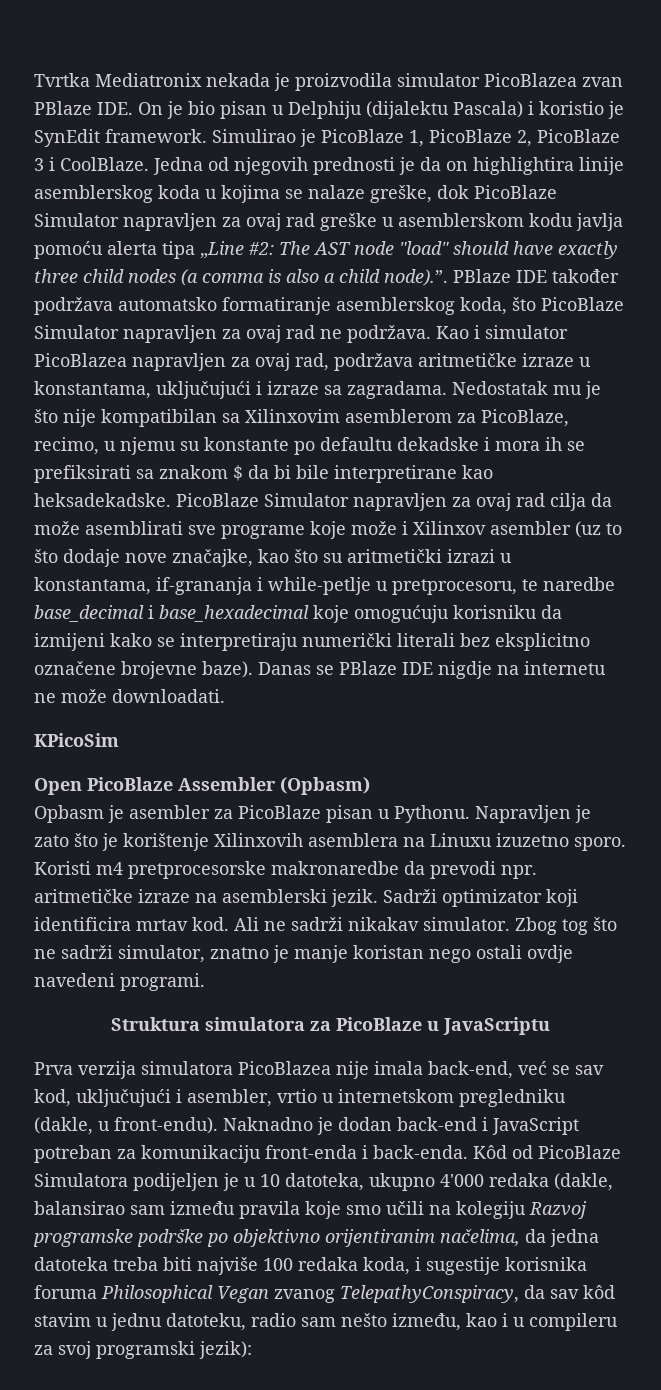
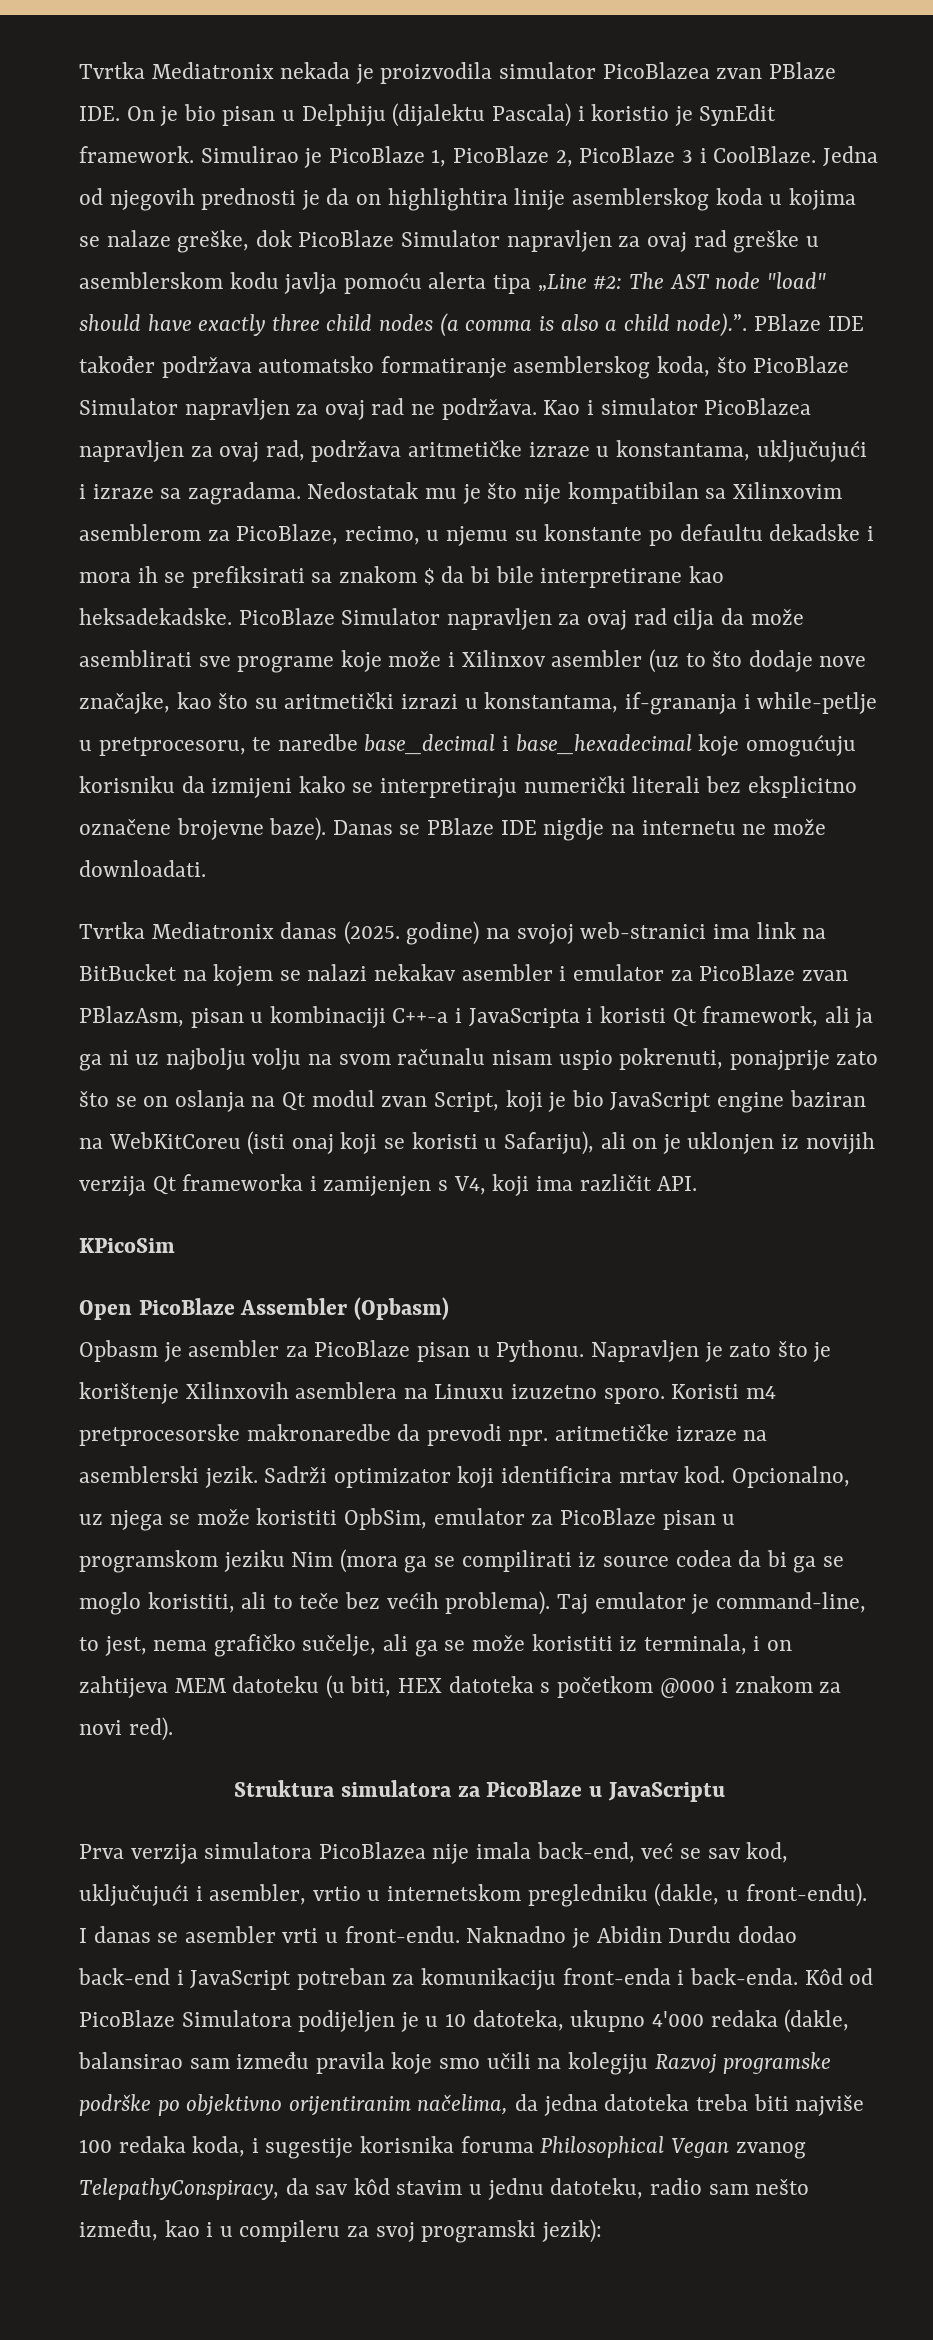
(225, 696) none -> [79,921,827,945] [79,964,848,986] [79,1006,874,1028] [79,1048,879,1071] [79,1090,866,1113] [79,1131,875,1155] [79,1174,698,1196] // Tvrtka Mediatronix danas (2025. godine) na svojoj web-stranici ima link na BitBucket na kojem se nalazi nekakav asembler i emulator za PicoBlaze zvan PBlazAsm, pisan u kombinaciji C++-a i JavaScripta i koristi Qt framework, ali ja ga ni uz najbolju volju na svom računalu nisam uspio pokrenuti, ponajprije zato što se on oslanja na Qt modul zvan Script, koji je bio JavaScript engine baziran na WebKitCoreu (isti onaj koji se koristi u Safariju), ali on je uklonjen iz novijih verzija Qt frameworka i zamijenjen s V4, koji ima različit API.
[234,917,617,935] [34,945,573,963] [34,973,205,991] Ali ne sadrži nikakav simulator. Zbog tog što ne sadrži simulator, znatno je manje koristan nego ostali ovdje navedeni programi. -> [731,1466,850,1488] [79,1508,736,1531] [79,1549,844,1573] [79,1591,866,1615] [79,1634,792,1657] [79,1675,842,1699] [79,1717,173,1741] Opcionalno, uz njega se može koristiti OpbSim, emulator za PicoBlaze pisan u programskom jeziku Nim (mora ga se compilirati iz source codea da bi ga se moglo koristiti, ali to teče bez većih problema). Taj emulator je command-line, to jest, nema grafičko sučelje, ali ga se može koristiti iz terminala, i on zahtijeva MEM datoteku (u biti, HEX datoteka s početkom @000 i znakom za novi red).
[223,1117,392,1135] Naknadno je dodan -> [79,1926,797,1948] I danas se asembler vrti u front-endu. Naknadno je Abidin Durdu dodao

